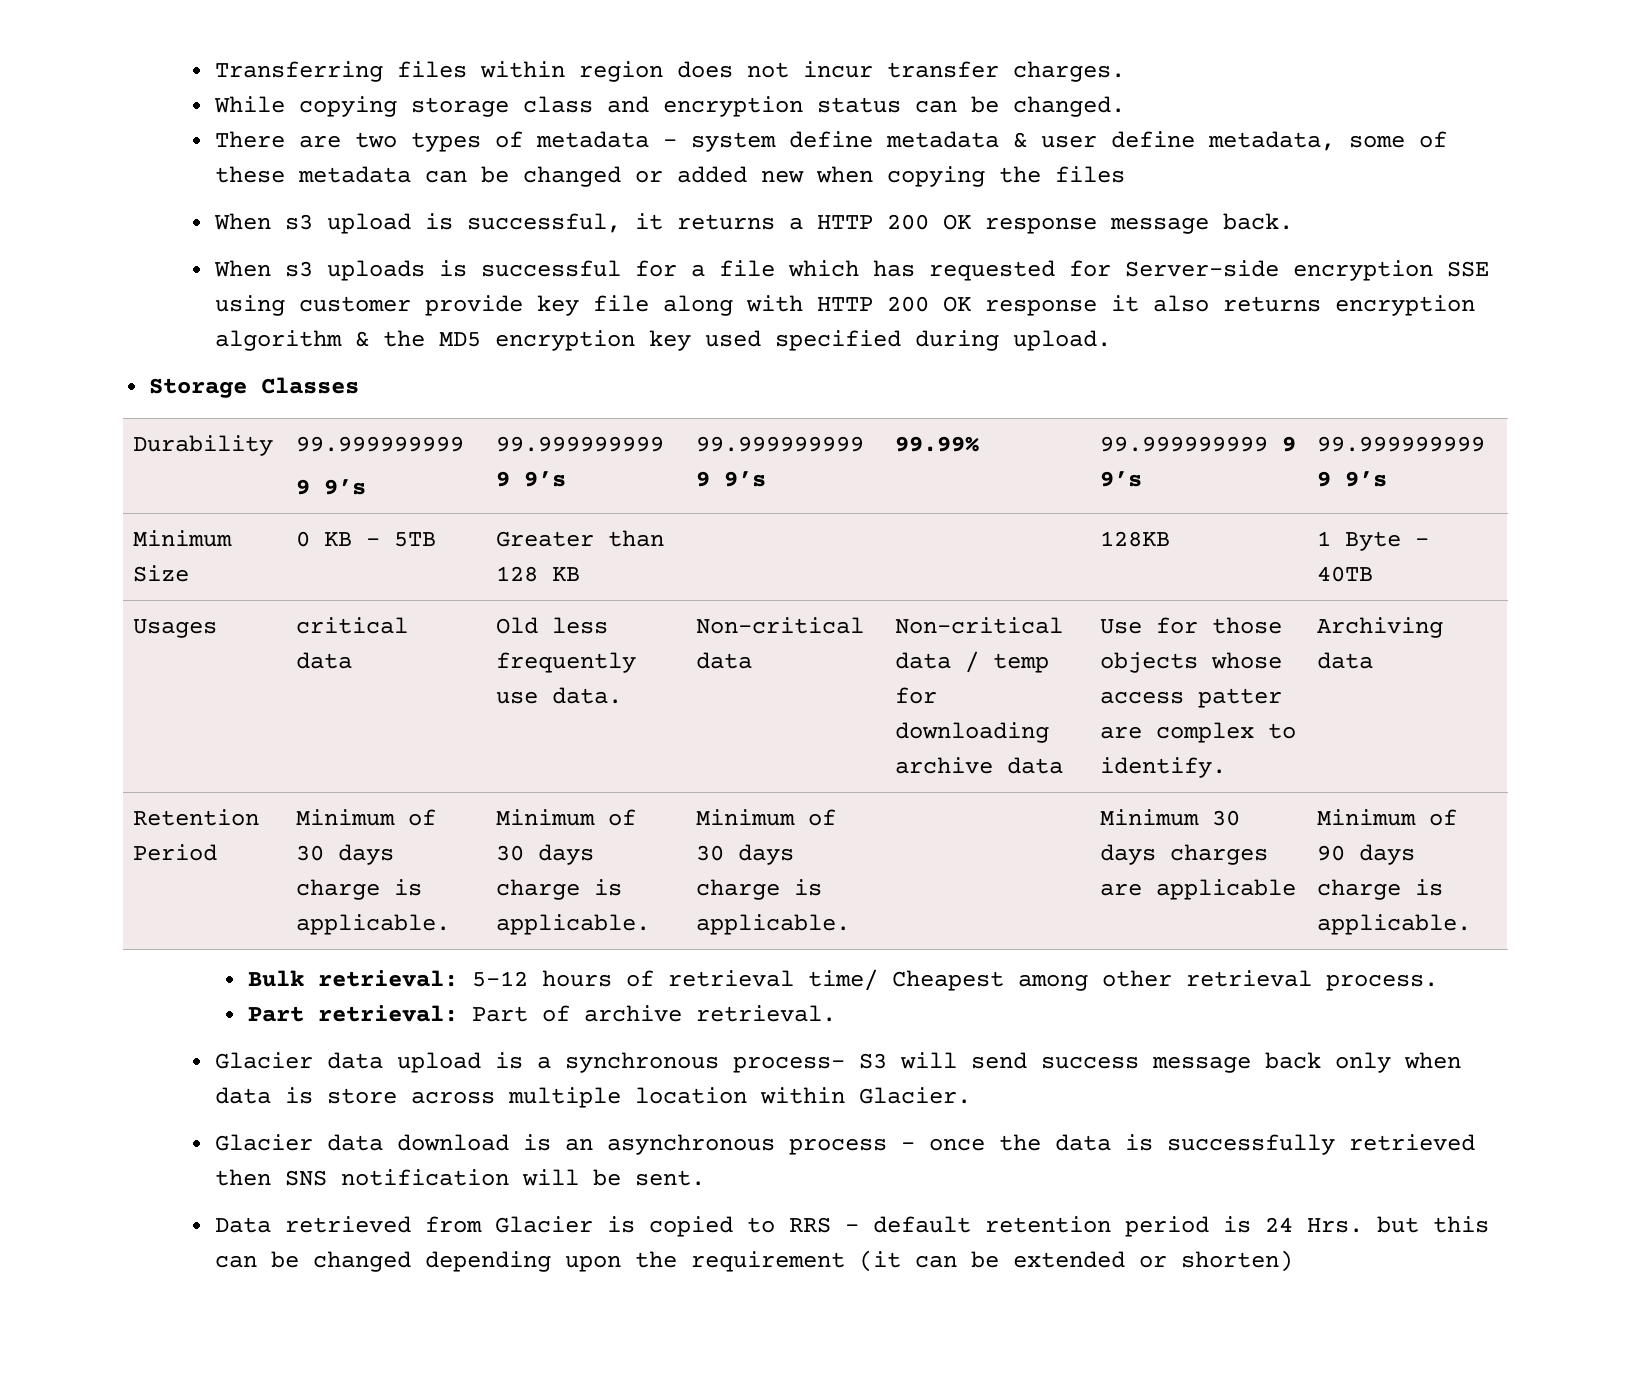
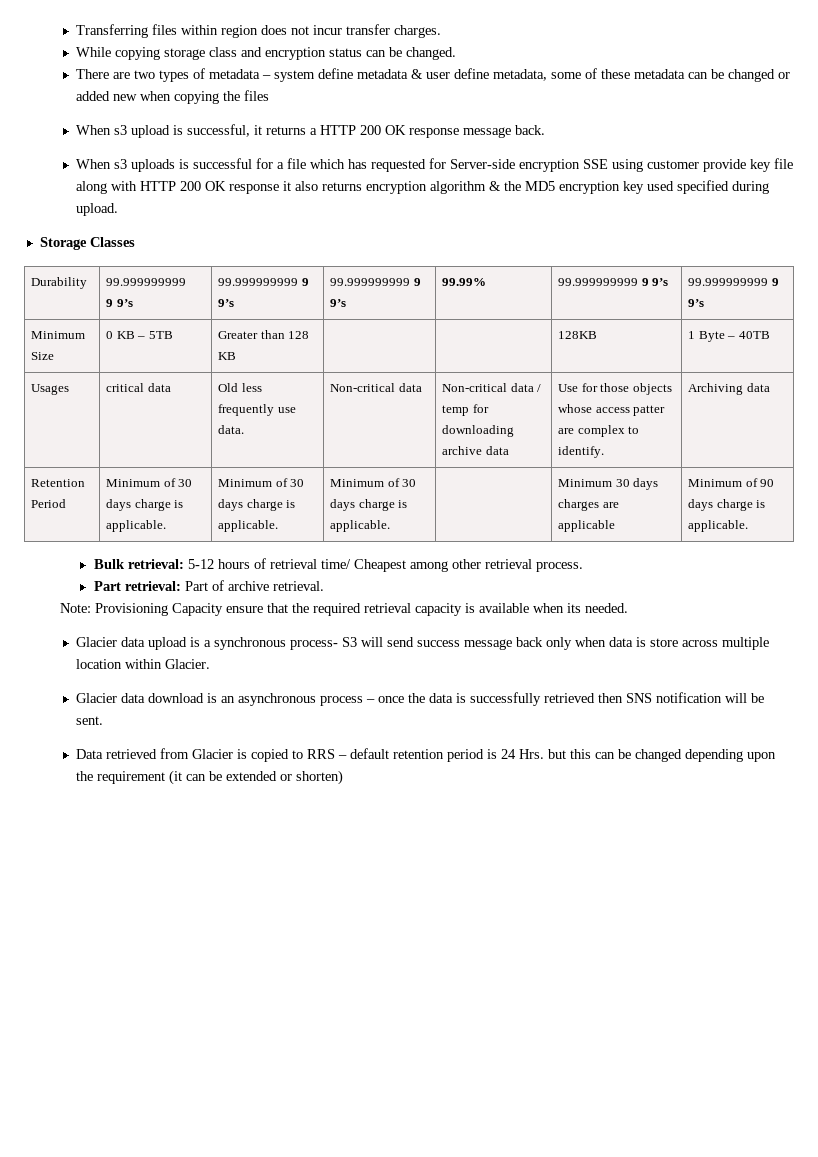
(836, 1013) none -> [59,603,628,616] // Note: Provisioning Capacity ensure that the required retrieval capacity is available when its needed.

